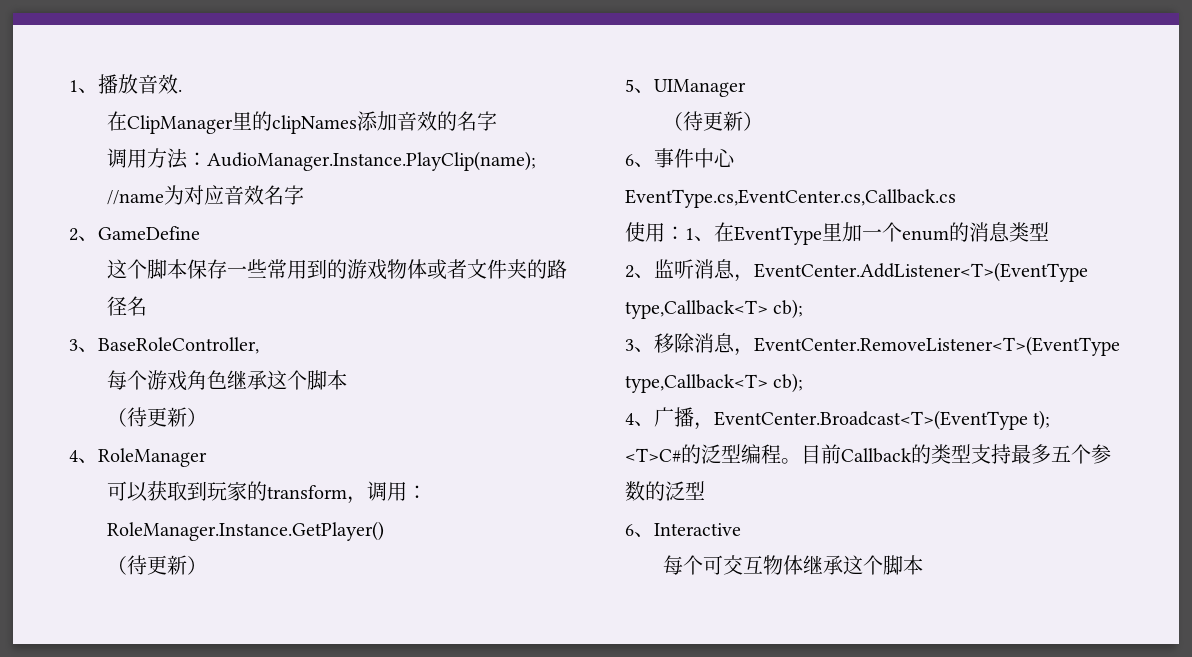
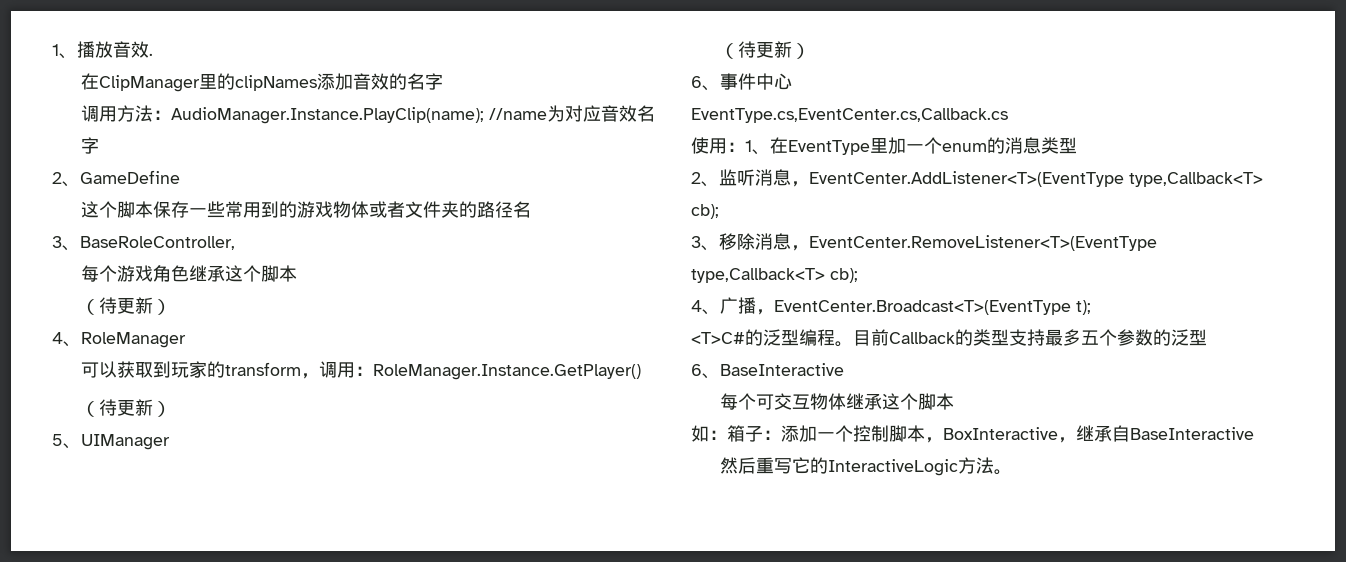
[654,523,741,536] Interactive -> [720,363,844,376] BaseInteractive
(923, 565) none -> [691,425,1254,443] [719,457,1012,476] // 如：箱子：添加一个控制脚本，BoxInteractive，继承自BaseInteractive // 然后重写它的InteractiveLogic方法。

